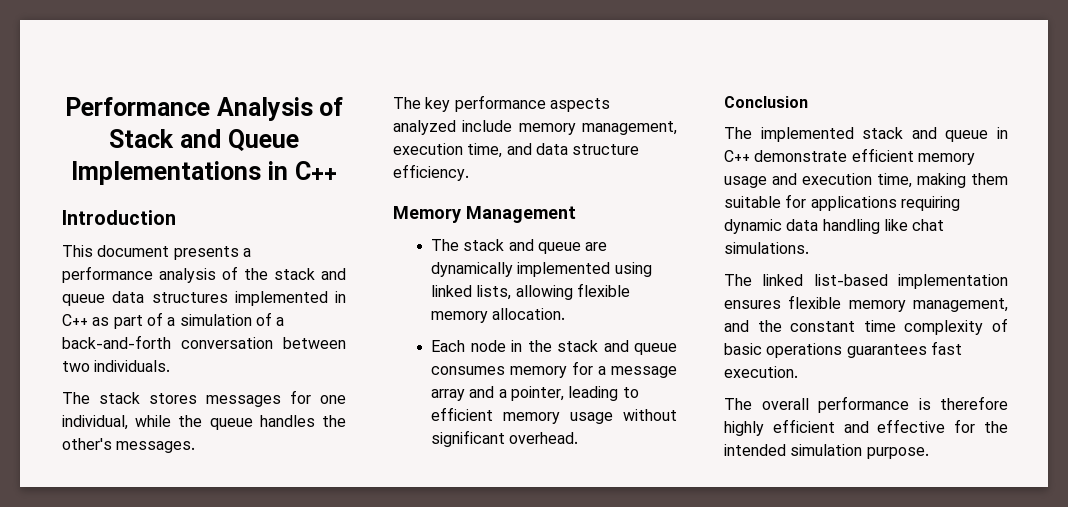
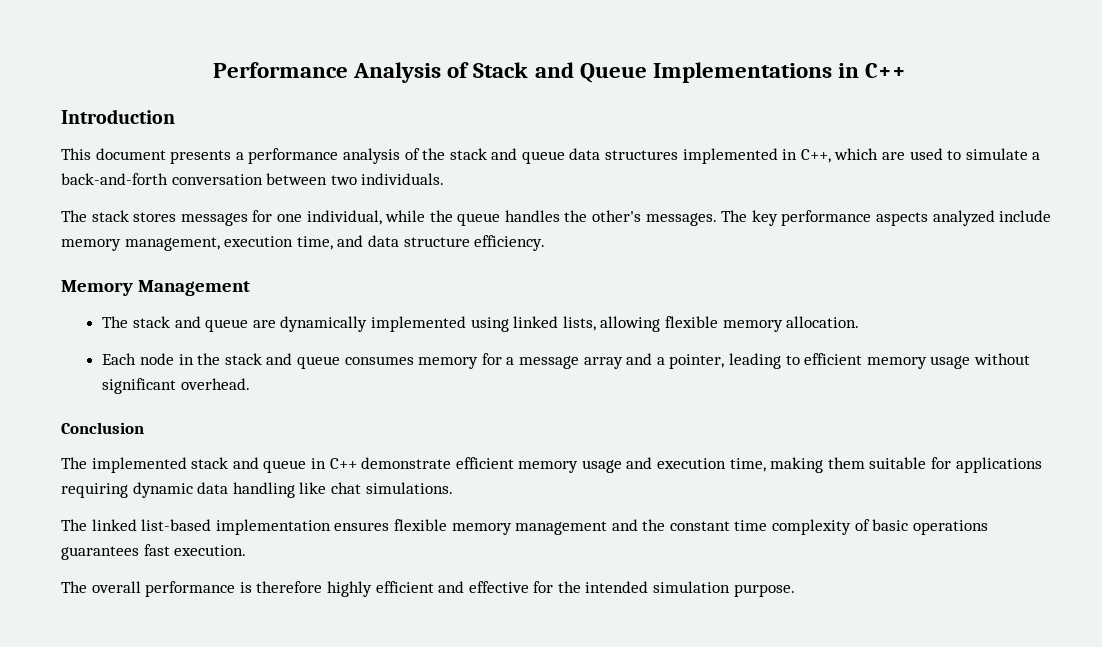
[62,312,272,329] C++ as part of a simulation of -> [800,148,1028,163] C++, which are used to simulate
(196, 447) // -> (717, 219) none
[913,298,1008,312] management, -> [515,521,608,535] management

